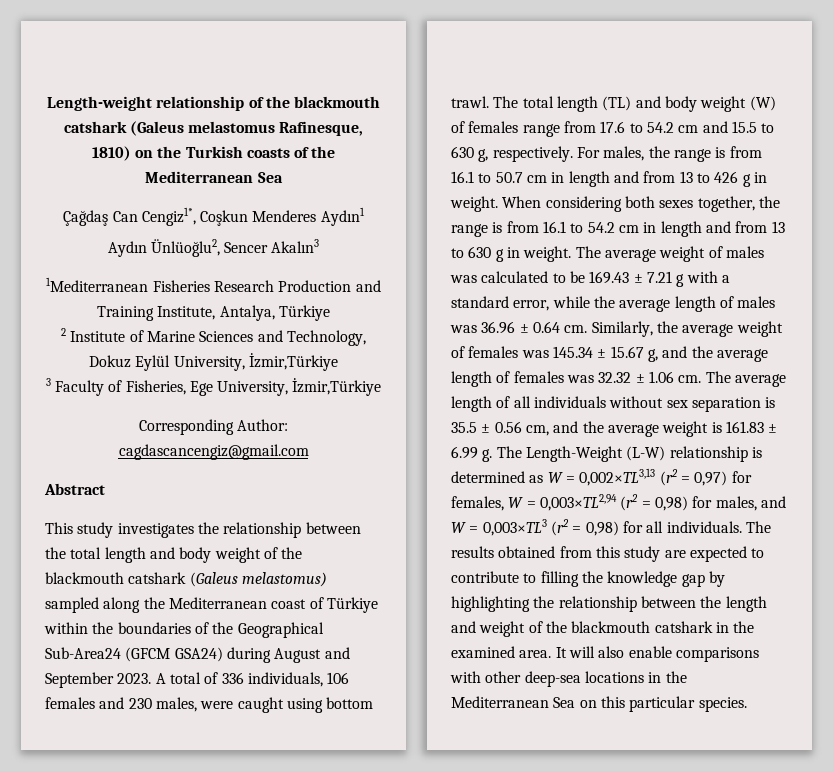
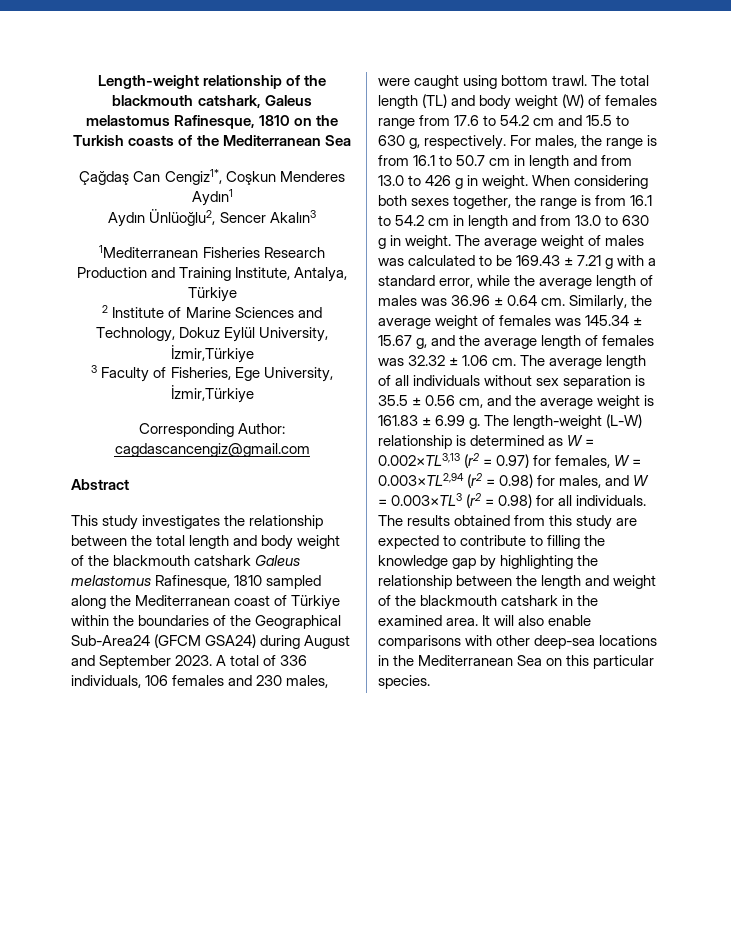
[63,121,364,136] [91,146,131,161] catshark (Galeus melastomus Rafinesque, 1810) -> [197,95,312,108] [85,115,290,129] catshark, Galeus melastomus Rafinesque, 1810
[189,572,327,587] (Galeus melastomus) -> [255,555,301,566] [71,575,263,589] Galeus melastomus Rafinesque, 1810
[679,171,693,183] 13 -> [378,175,404,186] 13.0
[771,221,785,233] 13 -> [575,215,602,226] 13.0
[525,446,623,462] Length-Weight -> [513,415,603,429] length-weight
[579,468,728,486] 0,002×TL3,13 (r2 = 0,97) -> [378,453,530,468] 0.002×TL3,13 (r2 = 0.97)
[539,494,688,511] 0,003×TL2,94 (r2 = 0,98) -> [378,473,534,488] 0.003×TL2,94 (r2 = 0.98)
[482,519,619,536] 0,003×TL3 (r2 = 0,98) -> [391,493,533,508] 0.003×TL3 (r2 = 0.98)

